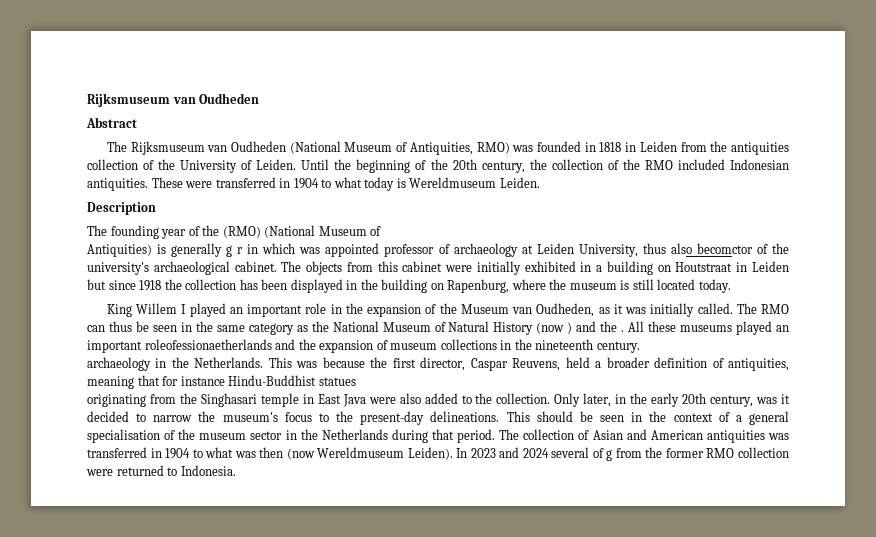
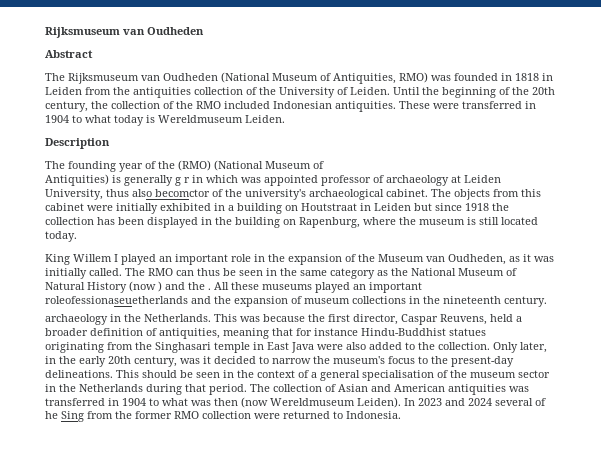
[144,339,272,350] roleofessionaetherlands -> [45,296,188,304] roleofessionaseuetherlands
[606,449,613,461] g -> [45,411,84,422] he Sing

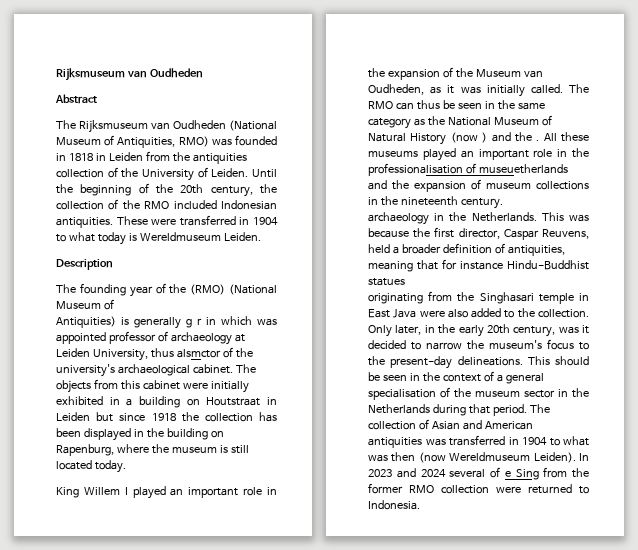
[132,189,210,197] also becomctor -> [176,349,221,358] alsmctor
[45,296,188,304] roleofessionaseuetherlands -> [533,148,589,158] [368,163,568,176] role in the professionalisation of museuetherlands
[45,411,58,419] he -> [504,471,511,477] e

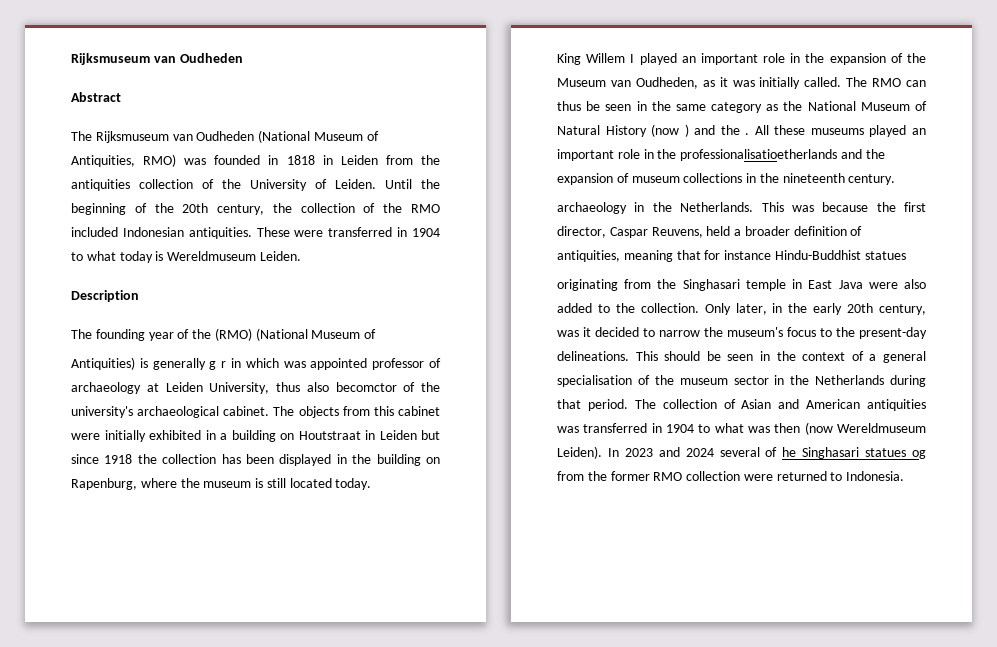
[176,349,221,358] alsmctor -> [306,382,397,392] also becomctor
[368,163,568,176] professionalisation of museuetherlands -> [680,149,838,161] professionalisatioetherlands
[504,469,539,480] e Sing -> [782,447,926,459] he Singhasari statues og

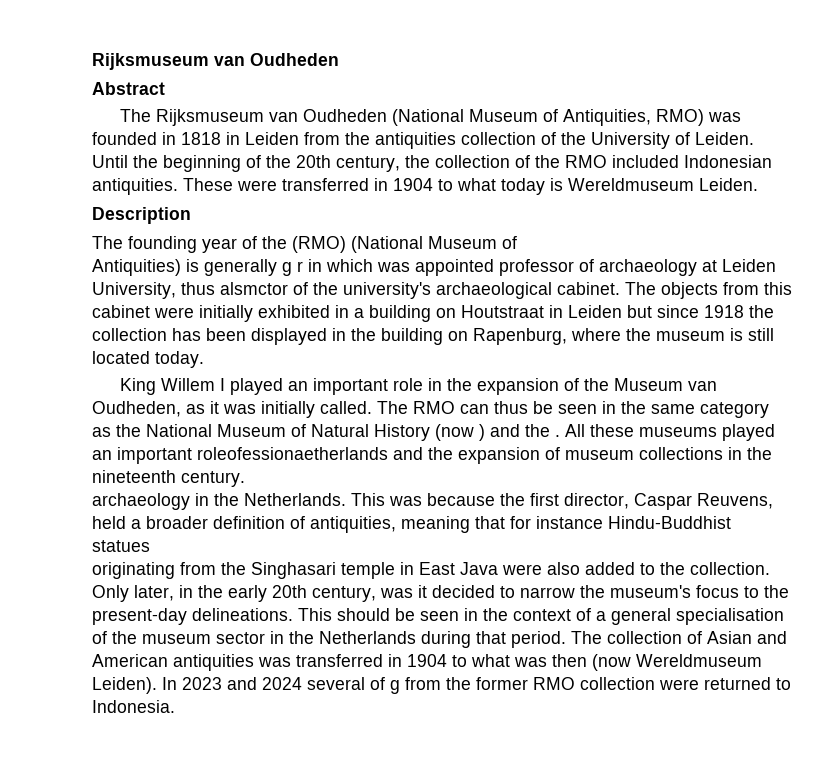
[306,382,397,392] also becomctor -> [220,282,288,295] alsmctor
[617,149,838,161] role in the professionalisatioetherlands -> [197,447,388,460] roleofessionaetherlands
[782,447,926,459] he Singhasari statues og -> [390,680,400,694] g

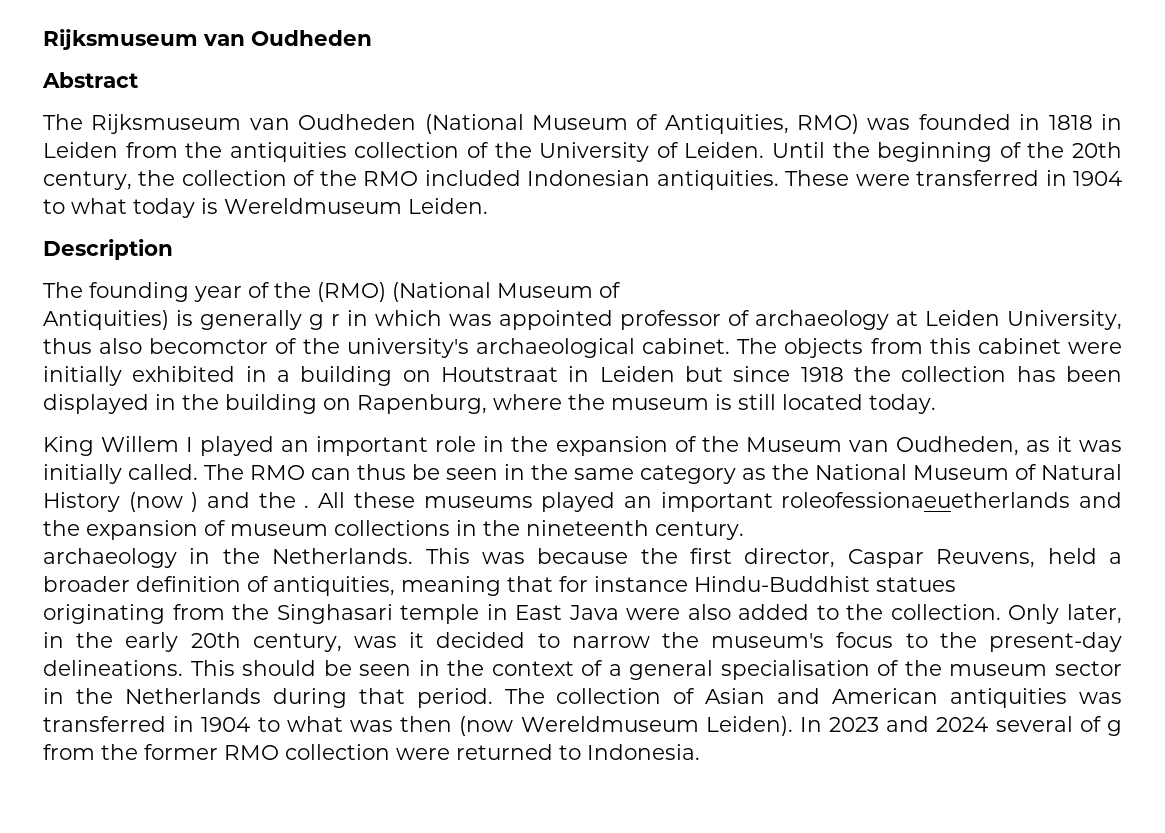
[220,282,288,295] alsmctor -> [99,338,269,354] also becomctor
[197,447,388,460] roleofessionaetherlands -> [781,492,1071,508] roleofessionaeuetherlands

